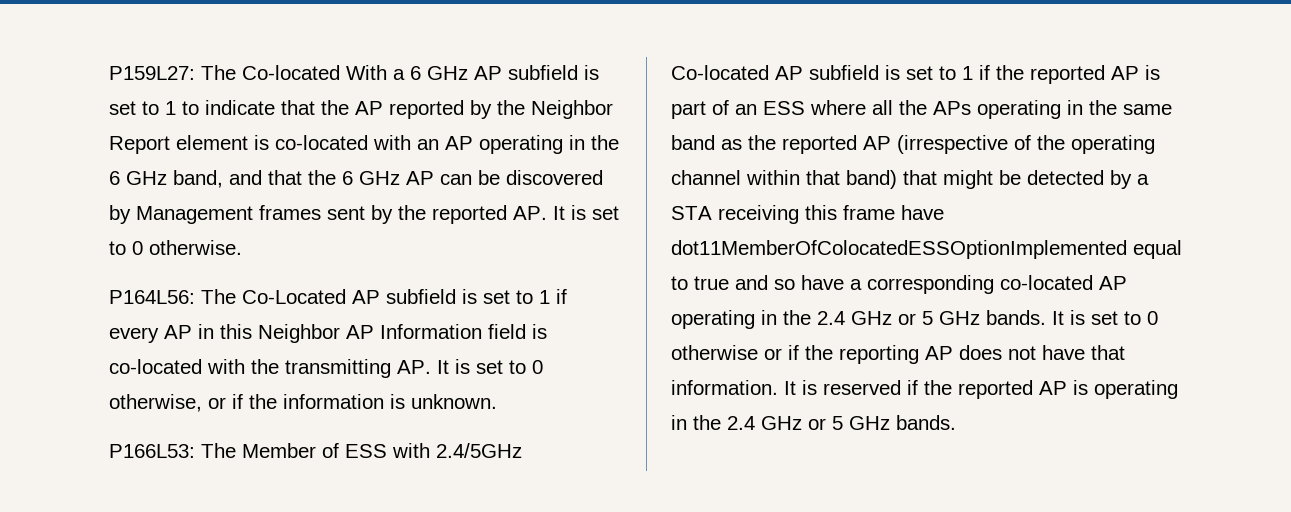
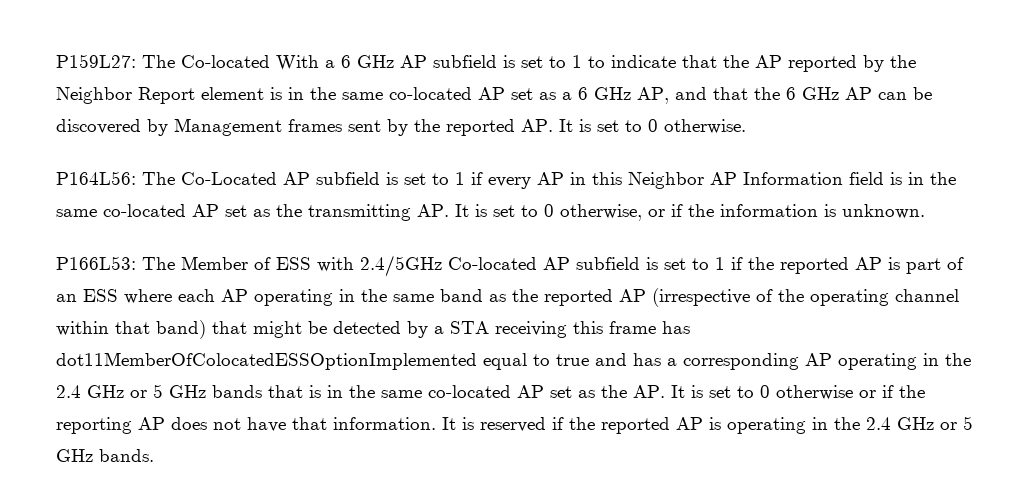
[275,135,619,154] [109,170,223,188] co-located with an AP operating in the 6 GHz band, -> [288,87,669,104] in the same co-located AP set as a 6 GHz AP,
[109,359,245,374] co-located with -> [908,172,956,185] [56,204,270,217] in the same co-located AP set as
[872,100,971,115] all the APs -> [178,289,248,302] each AP
[901,205,944,220] have -> [662,321,690,334] has
[774,275,844,290] so have -> [633,353,661,366] has
[1000,275,1093,290] co-located -> (799, 361) none
[986,310,1046,325] bands. -> [212,385,665,398] bands that is in the same co-located AP set as the AP.

